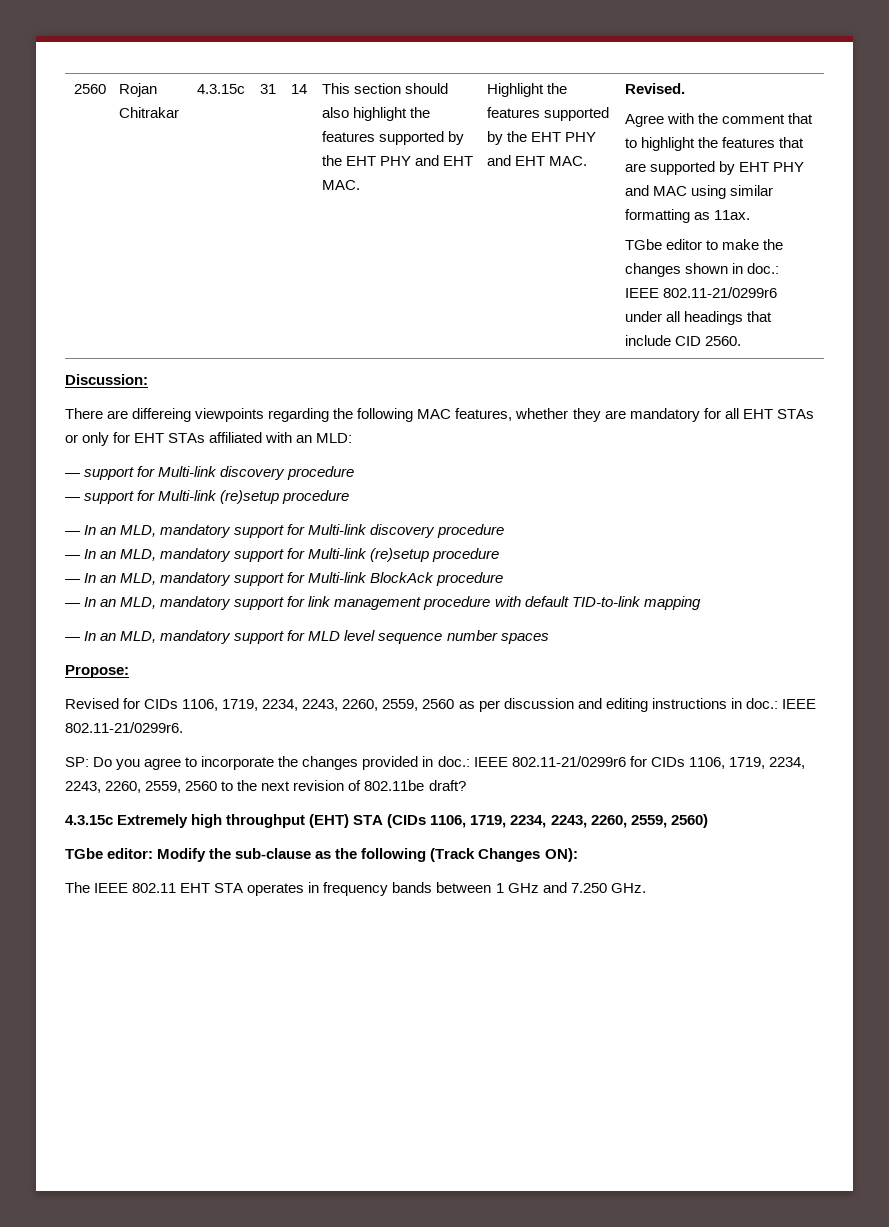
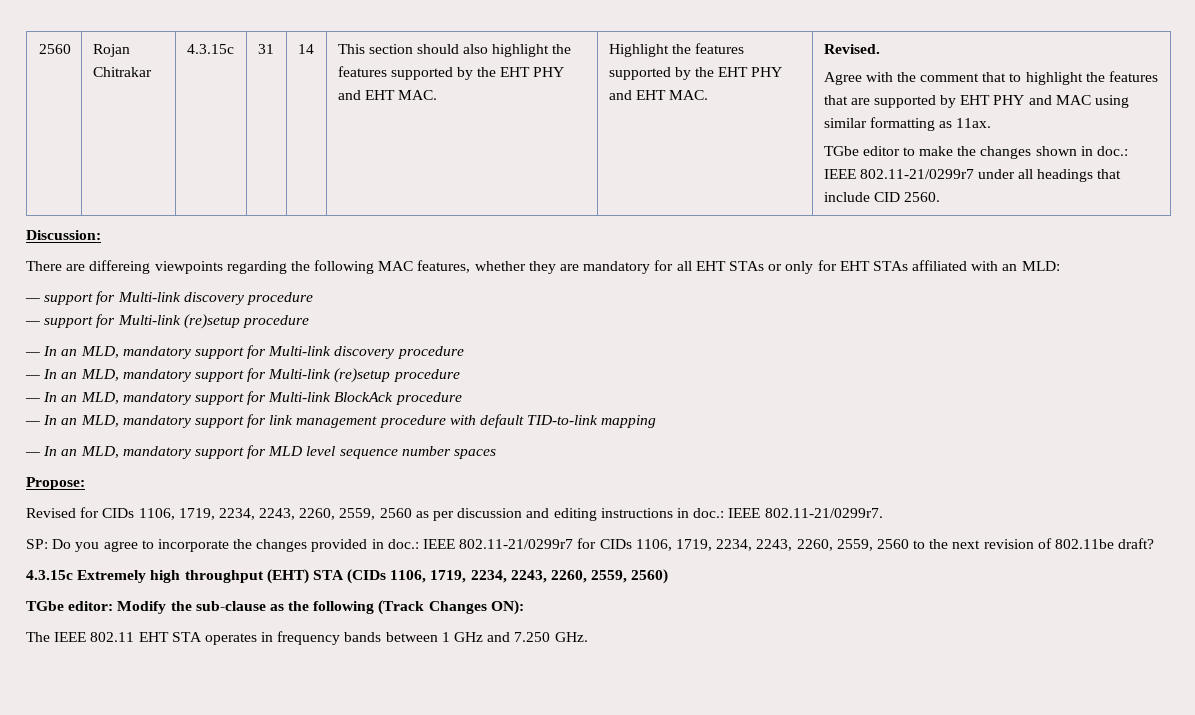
[663,287,778,298] 802.11-21/0299r6 -> [859,169,974,179] 802.11-21/0299r7
[65,722,183,733] 802.11-21/0299r6. -> [764,508,883,518] 802.11-21/0299r7.
[511,756,626,767] 802.11-21/0299r6 -> [459,539,574,549] 802.11-21/0299r7

